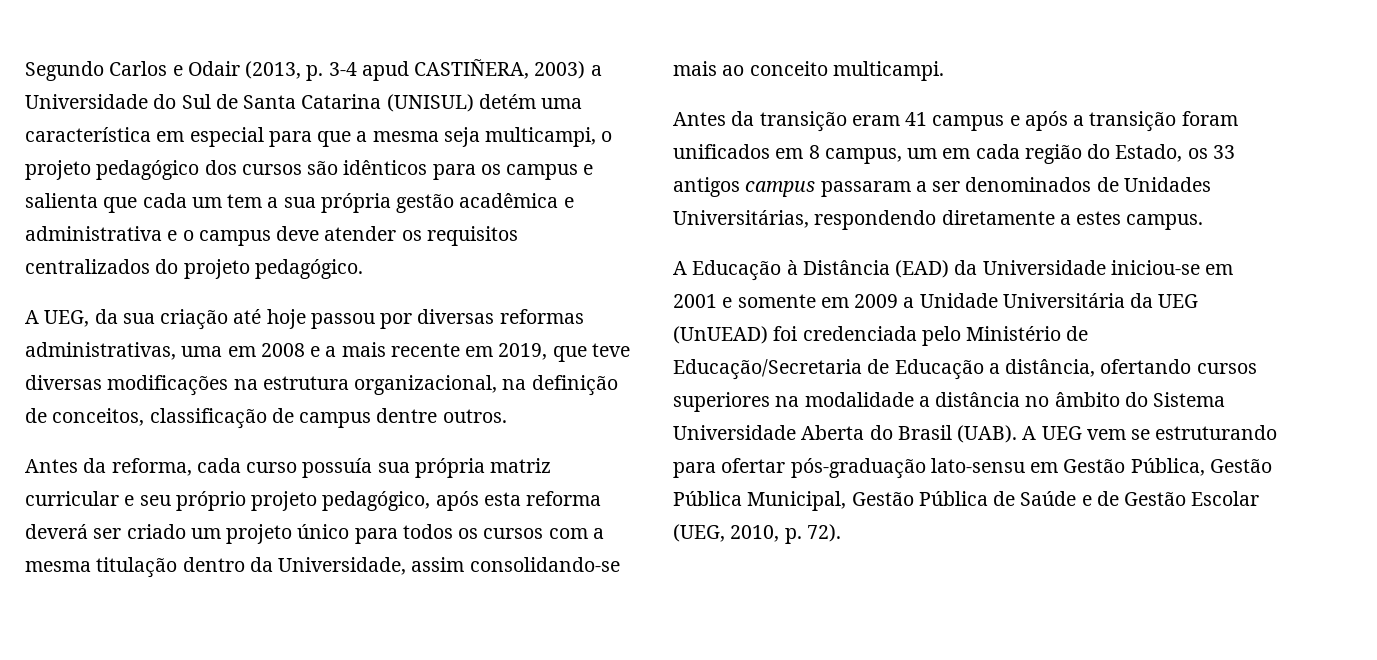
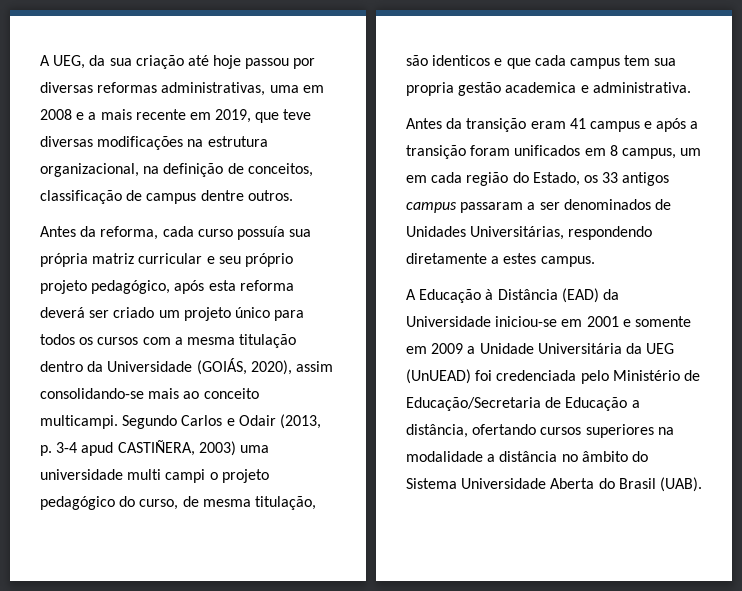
[25,59,602,81] [25,94,583,112] [25,127,613,147] [25,160,594,180] [25,193,574,213] [25,226,518,246] [25,259,363,279] Segundo Carlos e Odair (2013, p. 3-4 apud CASTIÑERA, 2003) a Universidade do Sul de Santa Catarina (UNISUL) detém uma característica em especial para que a mesma seja multicampi, o projeto pedagógico dos cursos são idênticos para os campus e salienta que cada um tem a sua própria gestão acadêmica e administrativa e o campus deve atender os requisitos centralizados do projeto pedagógico. // -> (40, 60) none
[278,557,407,575] Universidade, -> [107,358,292,375] Universidade (GOIÁS, 2020),
(944, 71) none -> [122,414,321,429] [40,440,269,456] [40,469,269,483] [40,496,316,510] [406,55,677,69] [406,82,691,96] Segundo Carlos e Odair (2013, p. 3-4 apud CASTIÑERA, 2003) uma universidade multi campi o projeto pedagógico do curso, de mesma titulação, são identicos e que cada campus tem sua propria gestão academica e administrativa.
[1022,425,1278,440] [673,458,1272,479] [673,491,1260,511] [673,524,841,544] A UEG vem se estruturando para ofertar pós-graduação lato-sensu em Gestão Pública, Gestão Pública Municipal, Gestão Pública de Saúde e de Gestão Escolar (UEG, 2010, p. 72). -> (702, 484) none

